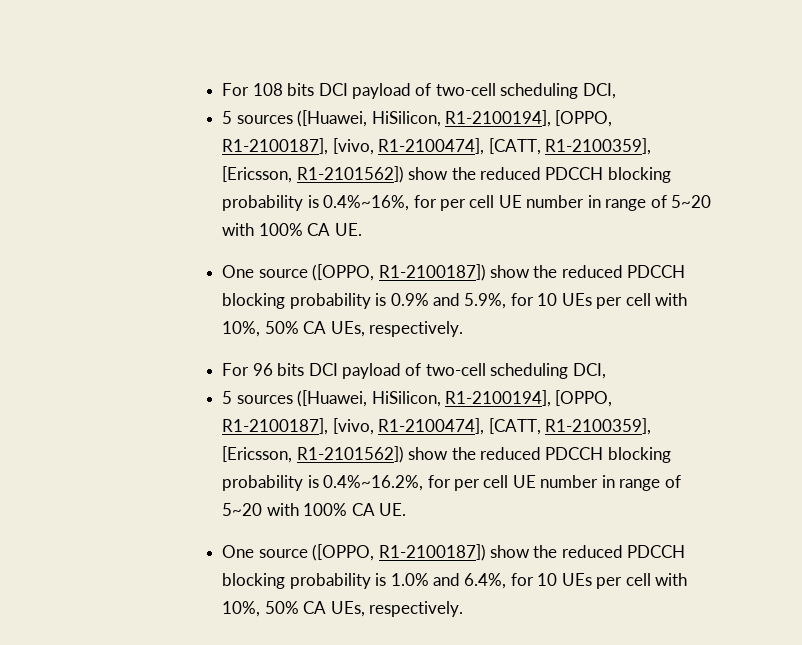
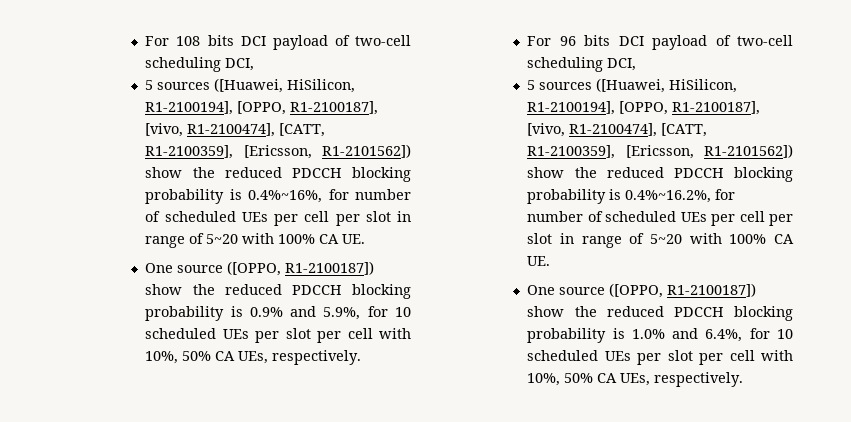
[439,195,585,211] per cell UE number -> [355,189,411,200] [145,211,391,226] number of scheduled UEs per cell per slot
[561,293,623,309] UEs per -> [145,328,342,343] scheduled UEs per slot per
[453,475,599,491] per cell UE number -> [527,211,793,226] [527,233,553,244] number of scheduled UEs per cell per slot
[561,573,623,589] UEs per -> [527,350,724,365] scheduled UEs per slot per

